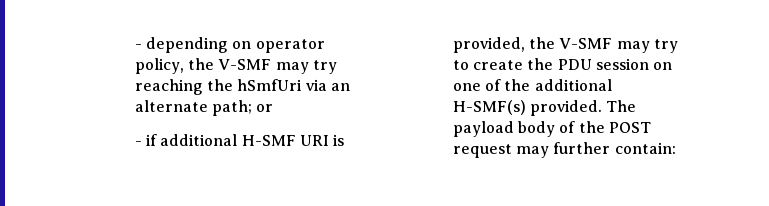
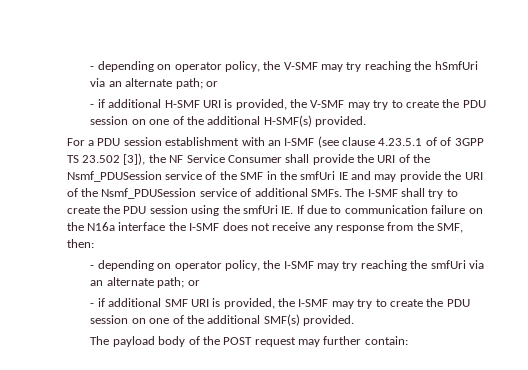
(603, 108) none -> [66,136,484,148] [66,153,431,165] [66,171,483,182] [66,188,458,199] [66,205,483,216] [66,222,464,233] [66,239,94,248] [90,260,484,271] [90,277,200,288] [90,298,470,309] [90,314,355,326] // For a PDU session establishment with an I-SMF (see clause 4.23.5.1 of of 3GPP TS 23.502 [3]), the NF Service Consumer shall provide the URI of the Nsmf_PDUSession service of the SMF in the smfUri IE and may provide the URI of the Nsmf_PDUSession service of additional SMFs. The I-SMF shall try to create the PDU session using the smfUri IE. If due to communication failure on the N16a interface the I-SMF does not receive any response from the SMF, then: // - depending on operator policy, the I-SMF may try reaching the smfUri via an alternate path; or // - if additional SMF URI is provided, the I-SMF may try to create the PDU session on one of the additional SMF(s) provided. //

